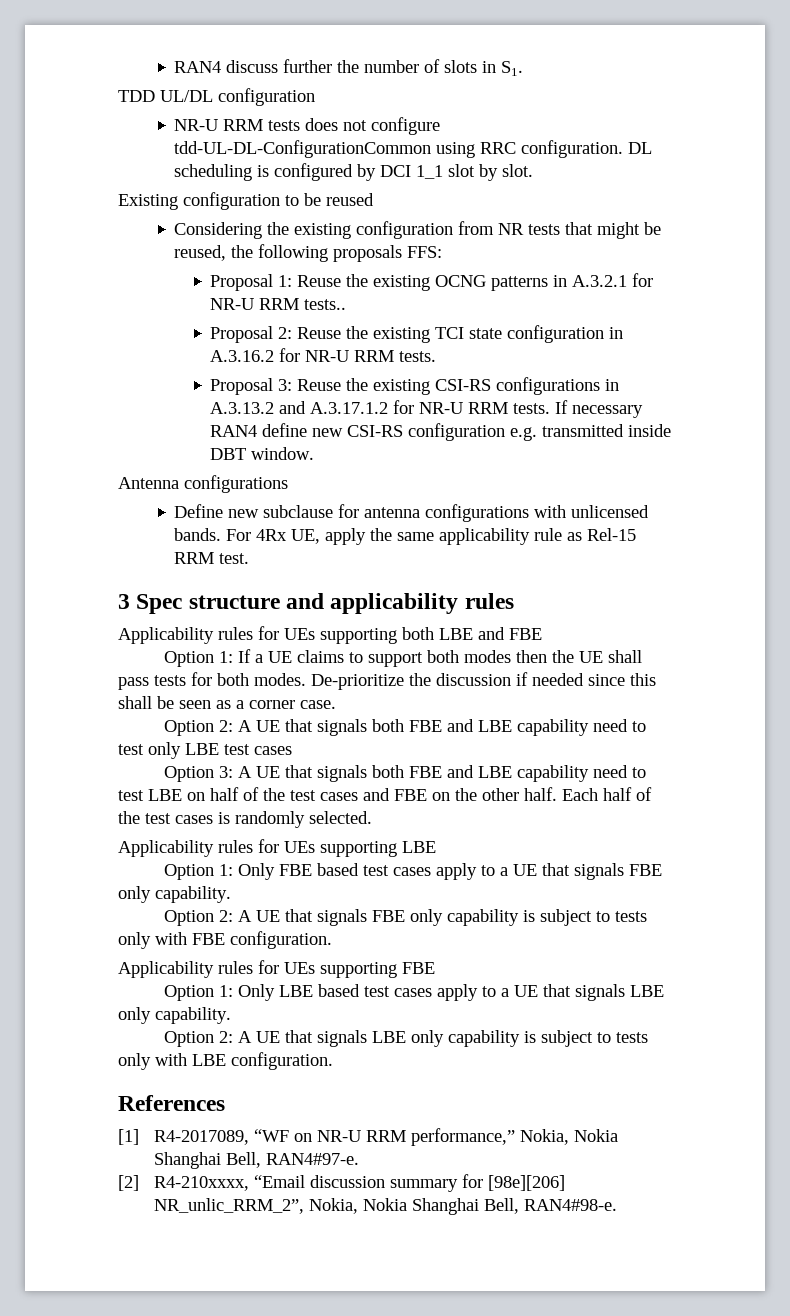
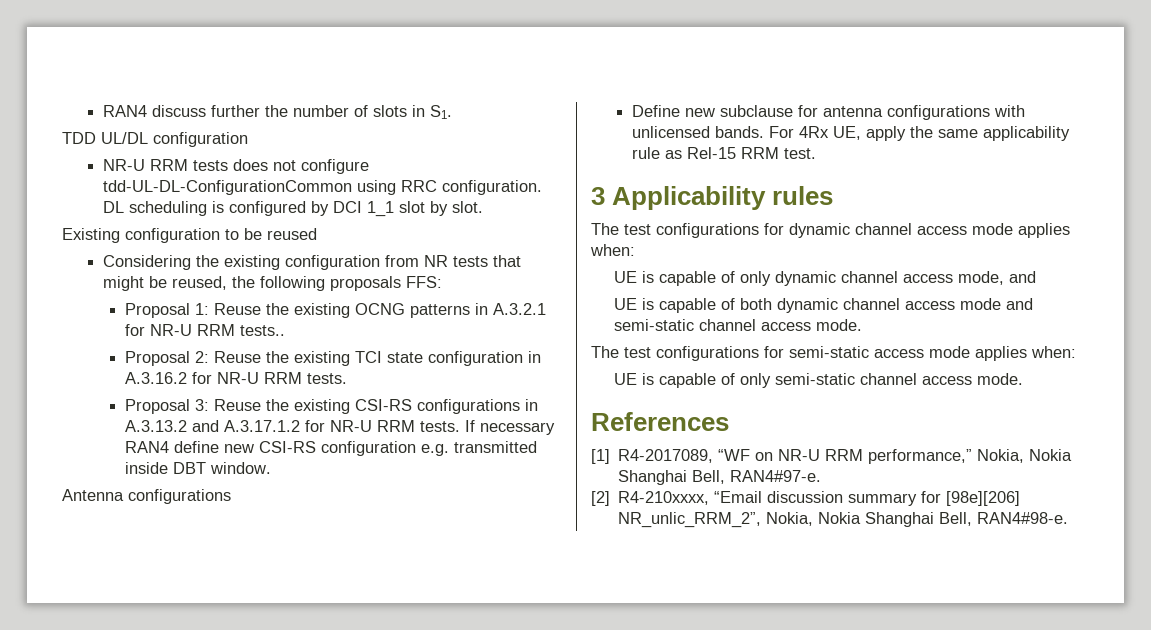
[136,593,514,614] [118,626,542,644] [164,649,643,667] [118,672,656,690] [118,696,336,709] [164,719,647,736] [118,742,292,759] [164,765,647,782] [118,787,652,801] [118,811,372,828] [118,839,436,857] [164,863,663,880] [118,886,231,903] [164,909,648,926] [118,931,332,949] [118,960,435,978] [164,984,665,1001] [118,1007,231,1024] [164,1030,649,1047] [118,1052,333,1070] Spec structure and applicability rules // Applicability rules for UEs supporting both LBE and FBE // Option 1: If a UE claims to support both modes then the UE shall pass tests for both modes. De-prioritize the discussion if needed since this shall be seen as a corner case. // Option 2: A UE that signals both FBE and LBE capability need to test only LBE test cases // Option 3: A UE that signals both FBE and LBE capability need to test LBE on half of the test cases and FBE on the other half. Each half of the test cases is randomly selected. // Applicability rules for UEs supporting LBE // Option 1: Only FBE based test cases apply to a UE that signals FBE only capability. // Option 2: A UE that signals FBE only capability is subject to tests only with FBE configuration. // Applicability rules for UEs supporting FBE // Option 1: Only LBE based test cases apply to a UE that signals LBE only capability. // Option 2: A UE that signals LBE only capability is subject to tests only with LBE configuration. -> [612,186,834,210] [591,223,1070,238] [590,244,635,256] [613,271,1036,286] [613,298,1033,313] [613,319,862,331] [591,346,1076,361] [613,373,1023,388] Applicability rules // The test configurations for dynamic channel access mode applies when: // UE is capable of only dynamic channel access mode, and // UE is capable of both dynamic channel access mode and semi-static channel access mode. // The test configurations for semi-static access mode applies when: // UE is capable of only semi-static channel access mode.

